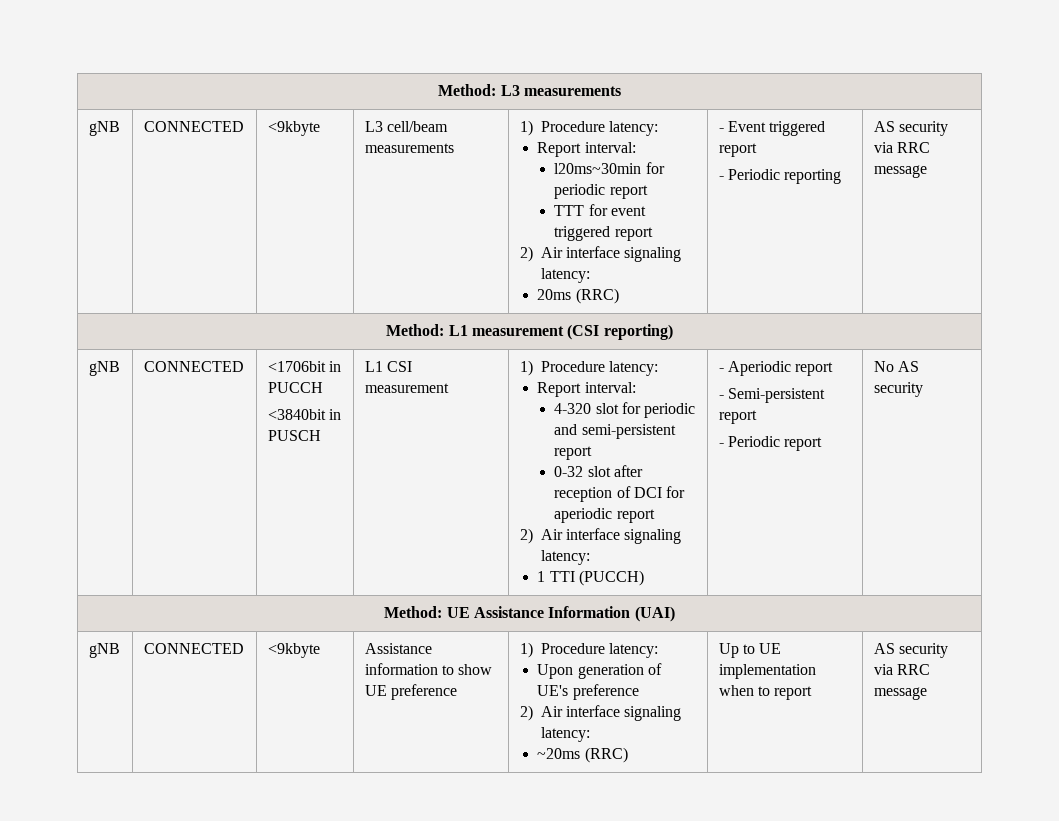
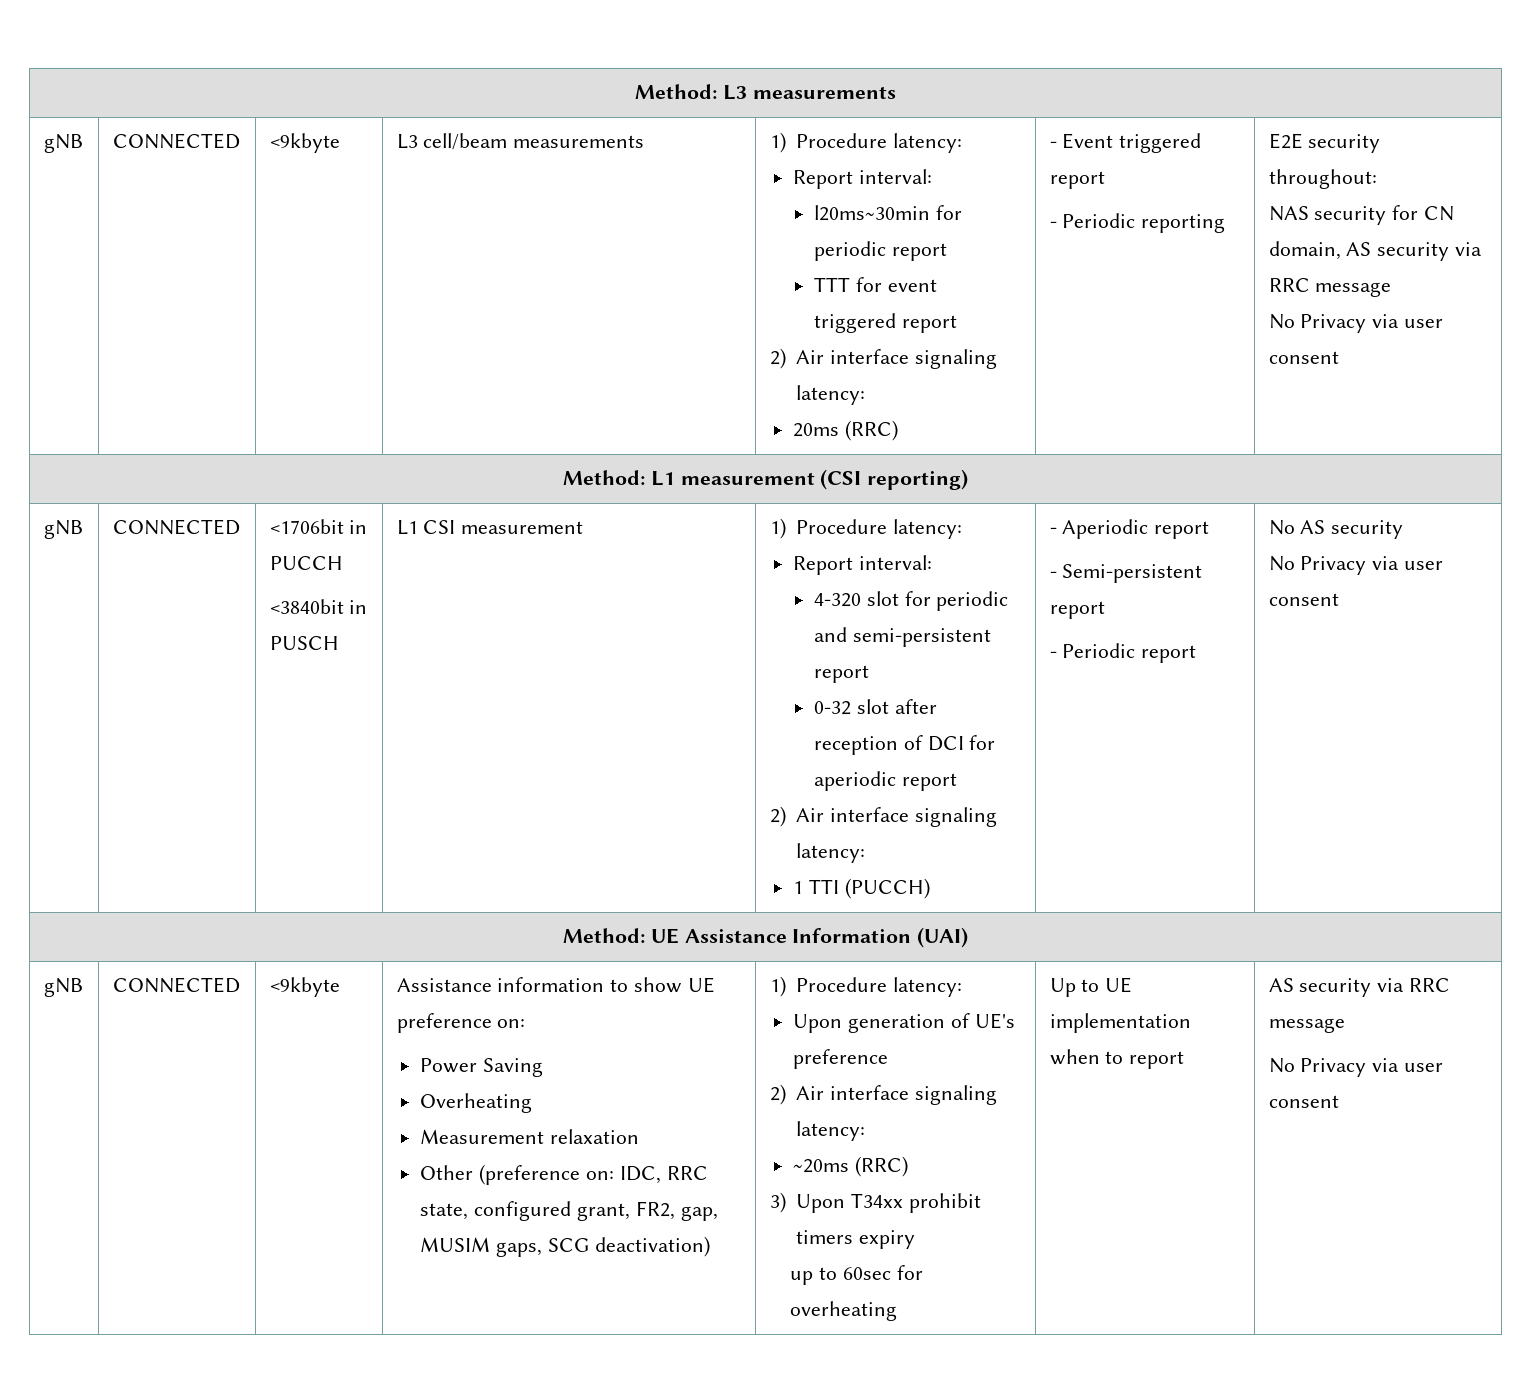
[873,121,949,136] [873,142,931,153] [873,165,927,178] AS security via RRC message -> [1268,133,1381,153] [1268,169,1377,189] [1268,205,1455,225] [1268,241,1483,261] [1268,278,1392,297] [1268,314,1444,333] [1268,351,1339,364] E2E security throughout: // NAS security for CN domain, AS security via RRC message // No Privacy via user consent
(923, 389) none -> [1268,556,1444,575] [1268,593,1339,606] // No Privacy via user consent
(458, 692) none -> [497,1019,526,1028] [420,1058,544,1077] [420,1093,533,1113] [420,1129,640,1144] [420,1164,708,1185] [420,1201,718,1221] [420,1236,710,1257] on: // Power Saving // Overheating // Measurement relaxation // Other (preference on: IDC, RRC state, configured grant, FR2, gap, MUSIM gaps, SCG deactivation)
(628, 755) none -> [769,1192,982,1213] [796,1230,916,1249] [790,1265,923,1285] [790,1301,898,1321] // 3) Upon T34xx prohibit timers expiry // up to 60sec for overheating
(927, 693) none -> [1268,1058,1444,1077] [1268,1095,1339,1108] // No Privacy via user consent

